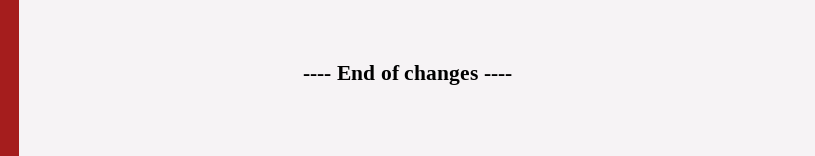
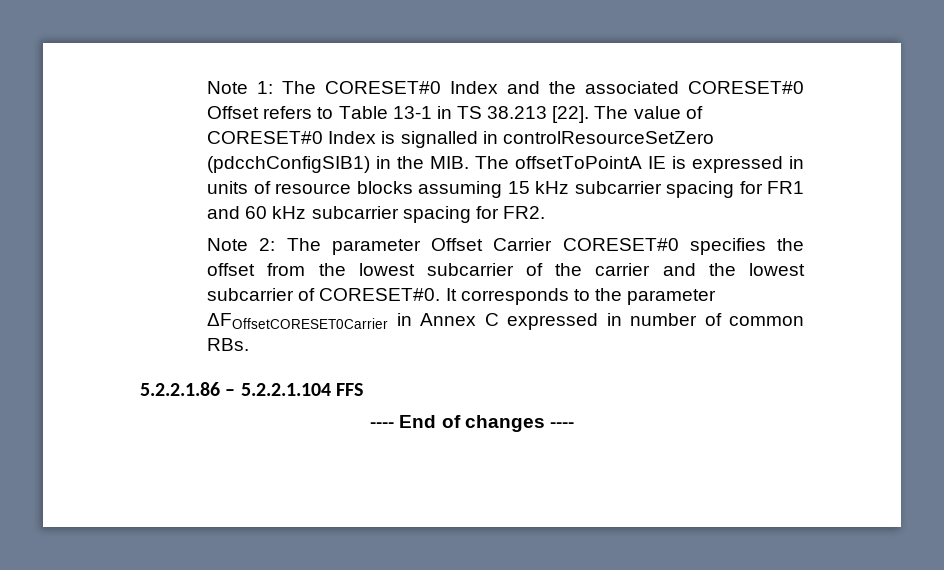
(302, 77) none -> [207,81,805,94] [207,106,703,123] [207,131,714,148] [207,156,804,173] [207,181,804,198] [207,206,545,223] [207,238,805,255] [207,263,806,276] [207,288,717,305] [207,313,805,330] [207,338,250,351] [140,382,364,396] Note 1: The CORESET#0 Index and the associated CORESET#0 Offset refers to Table 13-1 in TS 38.213 [22]. The value of CORESET#0 Index is signalled in controlResourceSetZero (pdcchConfigSIB1) in the MIB. The offsetToPointA IE is expressed in units of resource blocks assuming 15 kHz subcarrier spacing for FR1 and 60 kHz subcarrier spacing for FR2. // Note 2: The parameter Offset Carrier CORESET#0 specifies the offset from the lowest subcarrier of the carrier and the lowest subcarrier of CORESET#0. It corresponds to the parameter ΔFOffsetCORESET0Carrier in Annex C expressed in number of common RBs. // 5.2.2.1.86 – 5.2.2.1.104 FFS //

